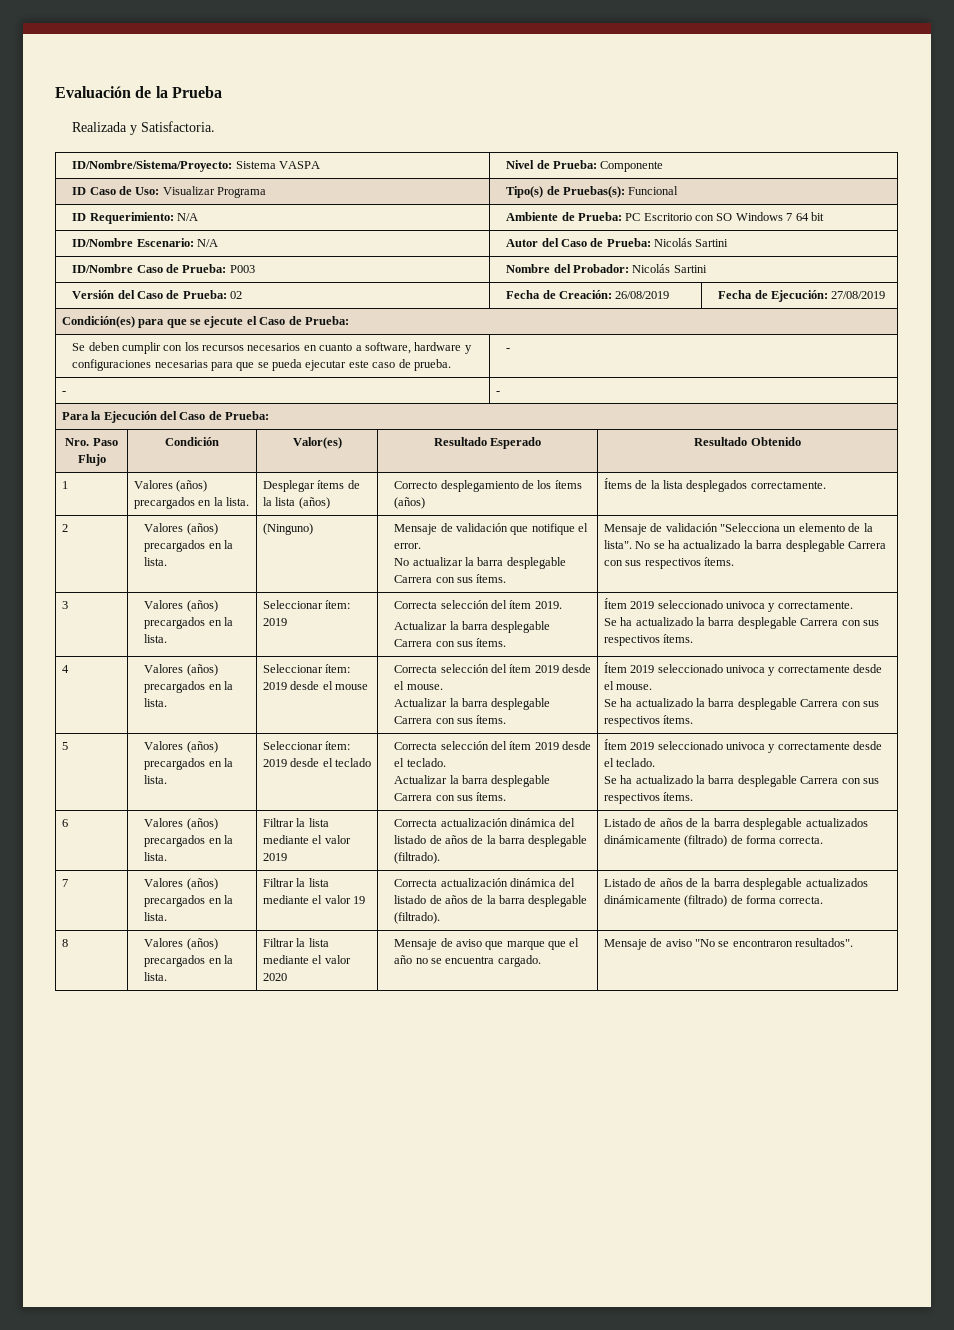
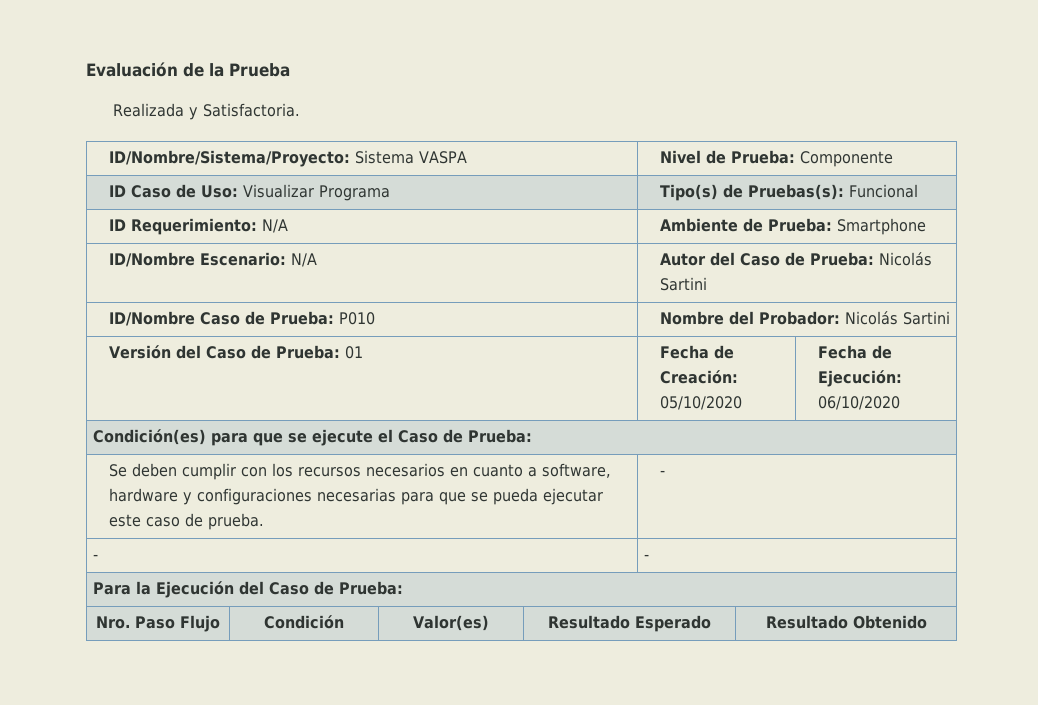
[625,212,824,221] PC Escritorio con SO Windows 7 64 bit -> [837,218,927,235] Smartphone
[229,265,255,273] P003 -> [339,312,376,325] P010
[230,291,243,299] 02 -> [345,346,364,359] 01
[615,291,670,299] 26/08/2019 -> [660,396,743,410] 05/10/2020
[831,291,886,299] 27/08/2019 -> [818,396,901,410] 06/10/2020
[61,481,68,489] [133,480,208,492] [133,497,250,509] [262,480,360,492] [262,497,330,509] [394,480,582,492] [394,497,426,509] [603,478,826,492] [61,524,68,532] [144,523,218,535] [144,540,233,552] [144,557,168,566] [262,523,313,535] [394,523,589,535] [394,543,422,549] [394,557,566,569] [394,574,507,583] [603,523,873,535] [603,540,886,552] [603,557,735,569] [61,601,68,609] [144,600,218,612] [144,617,233,629] [144,634,168,643] [262,600,351,609] [262,618,287,626] [394,600,562,609] [394,621,551,633] [394,638,507,647] [603,598,853,612] [603,617,879,629] [603,634,694,646] [61,665,69,673] [144,664,218,676] [144,681,233,693] [144,698,168,707] [262,664,351,673] [262,681,369,690] [394,664,592,673] [394,681,443,690] [394,698,551,710] [394,715,507,724] [603,662,883,676] [603,681,653,690] [603,698,879,710] [603,715,694,727] [61,742,68,750] [144,741,218,753] [144,758,233,770] [144,775,168,784] [262,741,351,750] [262,758,372,767] [394,741,592,750] [394,758,446,767] [394,775,551,787] [394,792,507,801] [603,739,883,753] [603,758,656,767] [603,775,879,787] [603,792,694,804] [61,819,68,827] [144,818,218,830] [144,835,233,847] [144,852,168,861] [262,818,329,827] [262,835,351,844] [262,853,287,861] [394,818,576,827] [394,835,588,847] [394,852,441,864] [603,818,868,830] [603,835,824,847] [61,879,68,887] [144,878,218,890] [144,895,233,907] [144,912,168,921] [262,878,329,887] [262,895,366,904] [394,878,576,887] [394,895,588,907] [394,912,441,924] [603,878,868,890] [603,895,824,907] [61,939,68,947] [144,938,218,950] [144,955,233,967] [144,972,168,981] [262,938,329,947] [262,955,351,964] [262,973,287,981] [394,938,580,950] [394,955,541,967] [603,938,854,950] // 1 | Valores (años) precargados en la lista. | Desplegar ítems de la lista (años) | Correcto desplegamiento de los ítems (años) | Ítems de la lista desplegados correctamente. // 2 | Valores (años) precargados en la lista. | (Ninguno) | Mensaje de validación que notifique el error. // No actualizar la barra desplegable Carrera con sus ítems. | Mensaje de validación "Selecciona un elemento de la lista". No se ha actualizado la barra desplegable Carrera con sus respectivos ítems. // 3 | Valores (años) precargados en la lista. | Seleccionar ítem: 2019 | Correcta selección del ítem 2019. // Actualizar la barra desplegable Carrera con sus ítems. | Ítem 2019 seleccionado univoca y correctamente. // Se ha actualizado la barra desplegable Carrera con sus respectivos ítems. // 4 | Valores (años) precargados en la lista. | Seleccionar ítem: 2019 desde el mouse | Correcta selección del ítem 2019 desde el mouse. // Actualizar la barra desplegable Carrera con sus ítems. | Ítem 2019 seleccionado univoca y correctamente desde el mouse. // Se ha actualizado la barra desplegable Carrera con sus respectivos ítems. // 5 | Valores (años) precargados en la lista. | Seleccionar ítem: 2019 desde el teclado | Correcta selección del ítem 2019 desde el teclado. // Actualizar la barra desplegable Carrera con sus ítems. | Ítem 2019 seleccionado univoca y correctamente desde el teclado. // Se ha actualizado la barra desplegable Carrera con sus respectivos ítems. // 6 | Valores (años) precargados en la lista. | Filtrar la lista mediante el valor 2019 | Correcta actualización dinámica del listado de años de la barra desplegable (filtrado). | Listado de años de la barra desplegable actualizados dinámicamente (filtrado) de forma correcta. // 7 | Valores (años) precargados en la lista. | Filtrar la lista mediante el valor 19 | Correcta actualización dinámica del listado de años de la barra desplegable (filtrado). | Listado de años de la barra desplegable actualizados dinámicamente (filtrado) de forma correcta. // 8 | Valores (años) precargados en la lista. | Filtrar la lista mediante el valor 2020 | Mensaje de aviso que marque que el año no se encuentra cargado. | Mensaje de aviso "No se encontraron resultados". -> (927, 622) none

